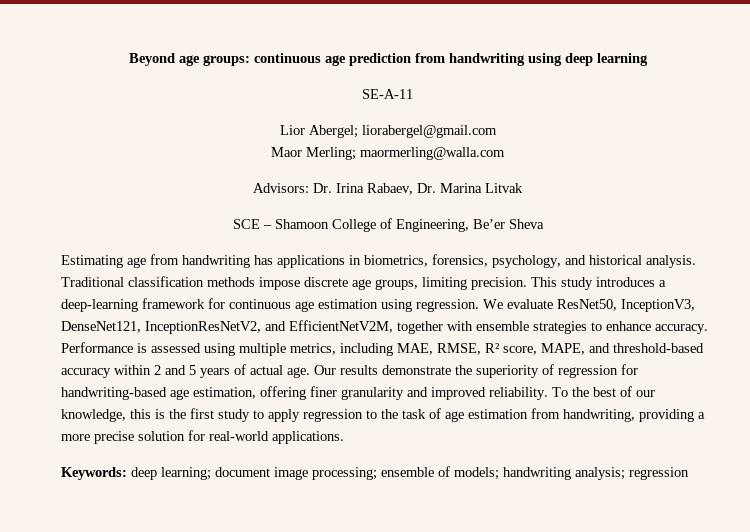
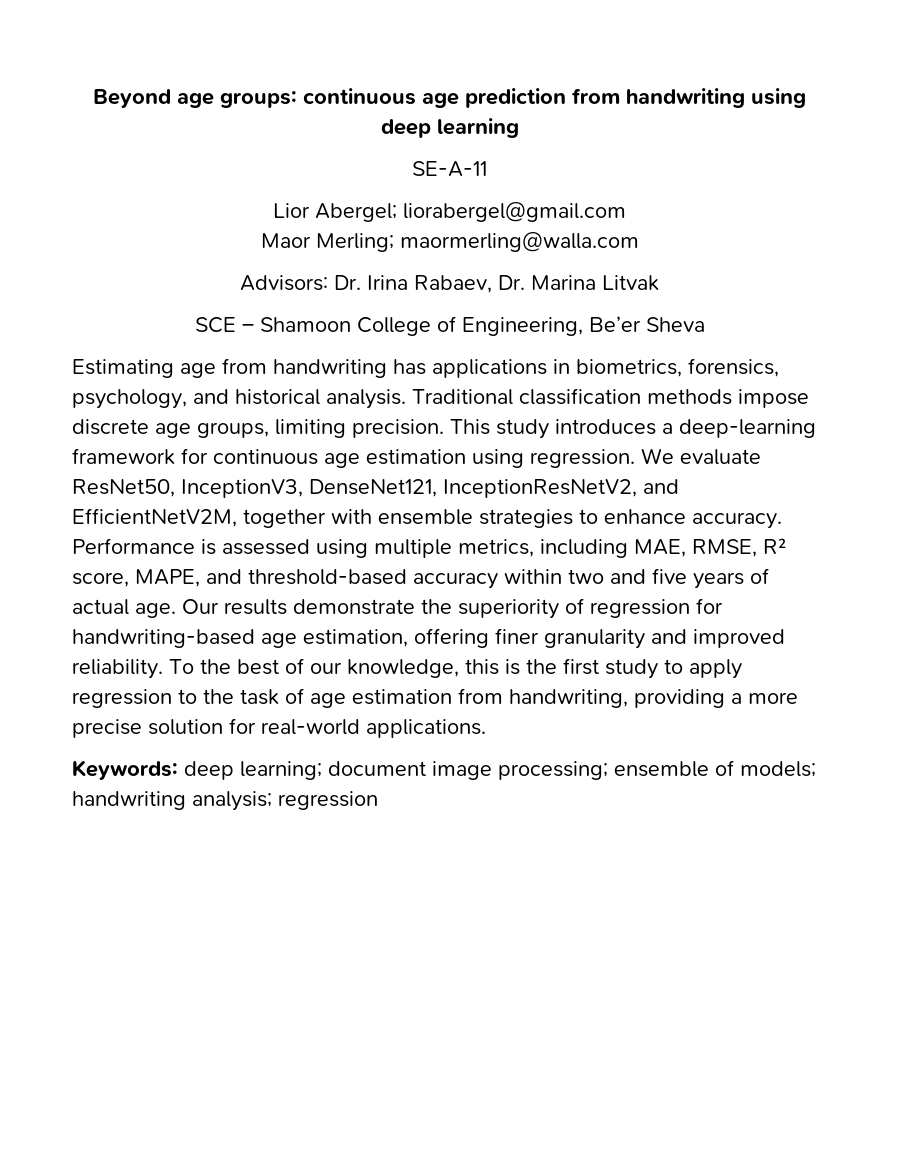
[154,365,196,375] 2 and 5 -> [568,568,687,584] two and five

